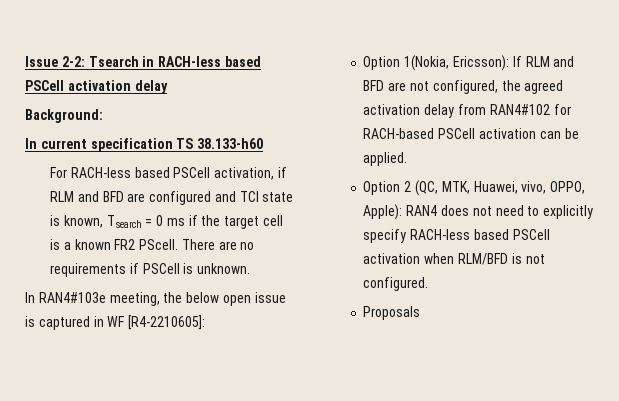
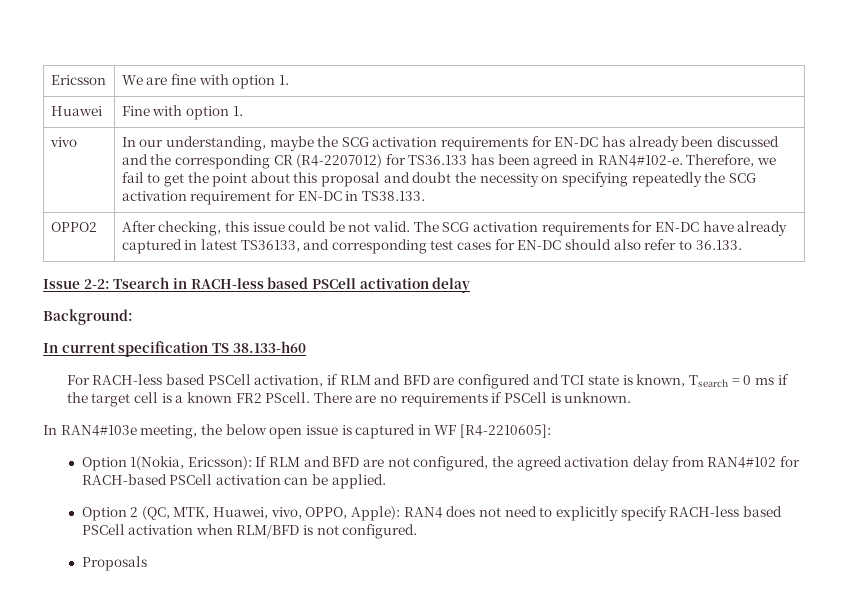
(25, 61) none -> [50,75,106,85] [121,74,289,89] [50,106,102,116] [121,105,243,120] [49,137,77,147] [121,136,779,151] [121,154,776,169] [121,172,756,187] [121,190,425,205] [50,222,97,232] [121,221,788,236] [121,239,742,254] Ericsson | We are fine with option 1. // Huawei | Fine with option 1. // vivo | In our understanding, maybe the SCG activation requirements for EN-DC has already been discussed and the corresponding CR (R4-2207012) for TS36.133 has been agreed in RAN4#102-e. Therefore, we fail to get the point about this proposal and doubt the necessity on specifying repeatedly the SCG activation requirement for EN-DC in TS38.133. // OPPO2 | After checking, this issue could be not valid. The SCG activation requirements for EN-DC have already captured in latest TS36133, and corresponding test cases for EN-DC should also refer to 36.133. //

